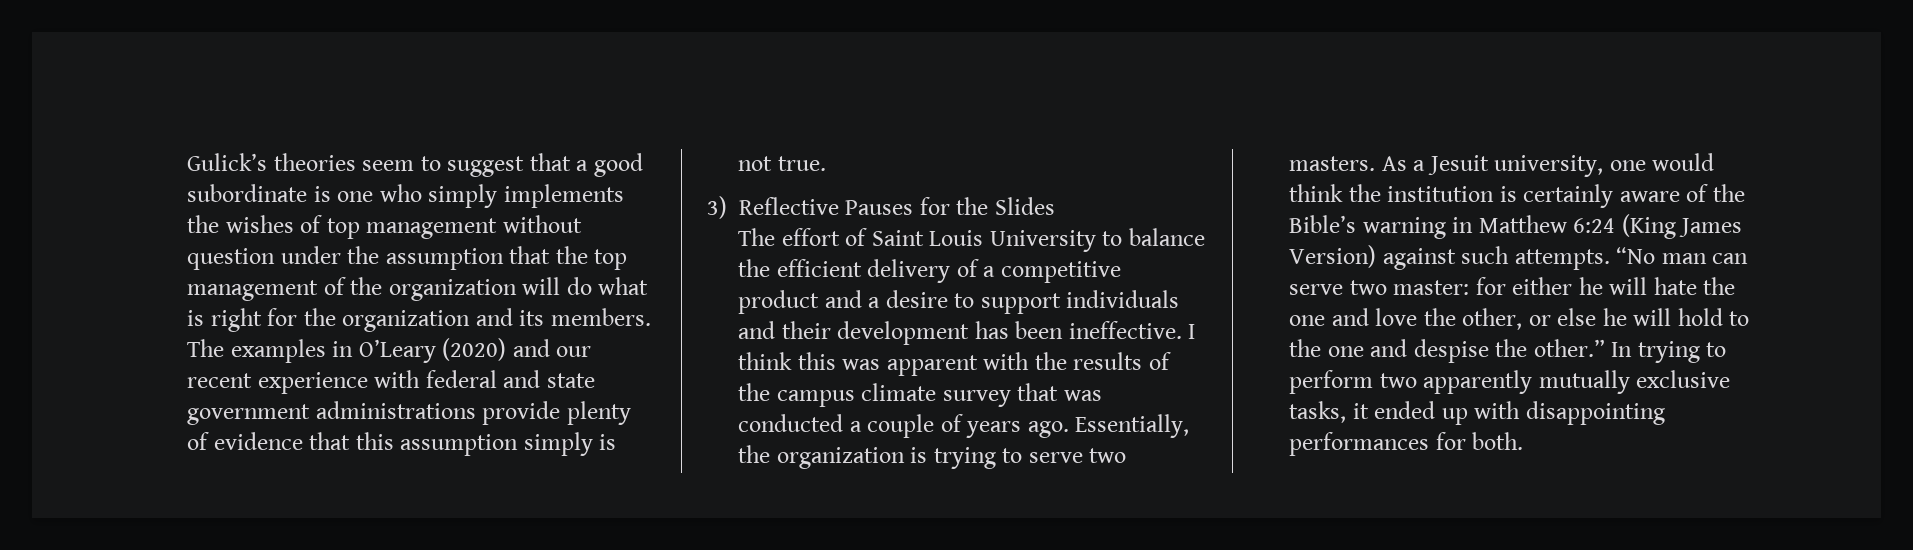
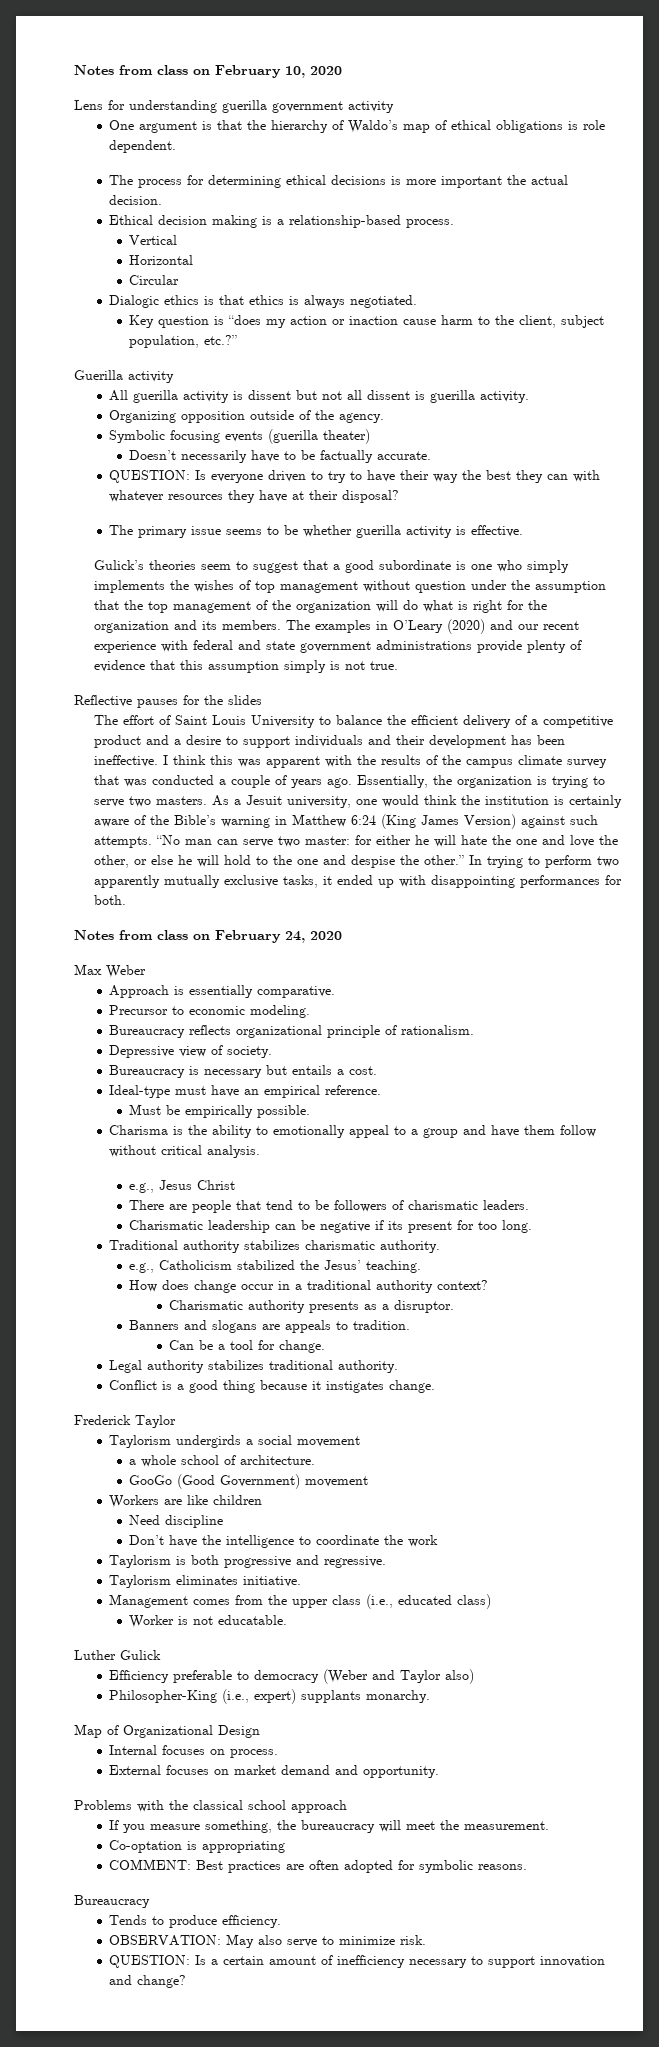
(187, 162) none -> [74,65,342,78] [74,100,394,113] [109,120,606,133] [109,140,177,153] [109,175,569,188] [109,195,163,205] [109,215,455,228] [129,235,178,245] [129,255,194,265] [129,275,180,285] [109,295,418,308] [129,315,605,328] [129,335,238,348] [74,370,174,383] [109,390,530,403] [109,410,385,423] [109,429,371,444] [129,450,432,463] [109,470,601,483] [109,490,400,503] [109,525,524,538] Notes from class on February 10, 2020 // Lens for understanding guerilla government activity // One argument is that the hierarchy of Waldo’s map of ethical obligations is role dependent. // The process for determining ethical decisions is more important the actual decision. // Ethical decision making is a relationship-based process. // Vertical // Horizontal // Circular // Dialogic ethics is that ethics is always negotiated. // Key question is “does my action or inaction cause harm to the client, subject population, etc.?” // Guerilla activity // All guerilla activity is dissent but not all dissent is guerilla activity. // Organizing opposition outside of the agency. // Symbolic focusing events (guerilla theater) // Doesn’t necessarily have to be factually accurate. // QUESTION: Is everyone driven to try to have their way the best they can with whatever resources they have at their disposal? // The primary issue seems to be whether guerilla activity is effective. //
[707,196,1055,219] 3) Reflective Pauses for the Slides -> [74,695,262,708] Reflective pauses for the slides
(1524, 441) none -> [74,930,342,943] [74,964,146,978] [109,985,336,998] [109,1005,311,1018] [109,1025,475,1038] [109,1045,273,1058] [109,1065,378,1078] [109,1085,382,1098] [129,1104,311,1118] [109,1125,597,1138] [109,1145,261,1158] [129,1180,236,1193] [129,1200,530,1213] [129,1220,533,1233] [109,1240,441,1253] [129,1260,422,1273] [129,1280,489,1293] [169,1300,455,1313] [129,1320,411,1333] [169,1340,326,1353] [109,1360,399,1373] [109,1380,436,1393] [74,1415,176,1428] [109,1435,361,1448] [129,1455,316,1467] [129,1474,369,1489] [109,1495,263,1508] [129,1515,224,1528] [129,1535,439,1548] [109,1555,387,1568] [109,1575,302,1588] [109,1594,492,1609] [129,1615,288,1628] [74,1650,161,1660] [109,1669,475,1684] [109,1689,431,1704] [74,1724,260,1738] [109,1745,279,1758] [109,1765,440,1778] [74,1800,347,1813] [109,1820,550,1833] [109,1840,286,1853] [109,1859,528,1873] [74,1895,150,1908] [109,1915,282,1928] [109,1934,427,1948] [109,1955,606,1968] [109,1975,187,1988] // Notes from class on February 24, 2020 // Max Weber // Approach is essentially comparative. // Precursor to economic modeling. // Bureaucracy reflects organizational principle of rationalism. // Depressive view of society. // Bureaucracy is necessary but entails a cost. // Ideal-type must have an empirical reference. // Must be empirically possible. // Charisma is the ability to emotionally appeal to a group and have them follow without critical analysis. // e.g., Jesus Christ // There are people that tend to be followers of charismatic leaders. // Charismatic leadership can be negative if its present for too long. // Traditional authority stabilizes charismatic authority. // e.g., Catholicism stabilized the Jesus’ teaching. // How does change occur in a traditional authority context? // Charismatic authority presents as a disruptor. // Banners and slogans are appeals to tradition. // Can be a tool for change. // Legal authority stabilizes traditional authority. // Conflict is a good thing because it instigates change. // Frederick Taylor // Taylorism undergirds a social movement // a whole school of architecture. // GooGo (Good Government) movement // Workers are like children // Need discipline // Don’t have the intelligence to coordinate the work // Taylorism is both progressive and regressive. // Taylorism eliminates initiative. // Management comes from the upper class (i.e., educated class) // Worker is not educatable. // Luther Gulick // Efficiency preferable to democracy (Weber and Taylor also) // Philosopher-King (i.e., expert) supplants monarchy. // Map of Organizational Design // Internal focuses on process. // External focuses on market demand and opportunity. // Problems with the classical school approach // If you measure something, the bureaucracy will meet the measurement. // Co-optation is appropriating // COMMENT: Best practices are often adopted for symbolic reasons. // Bureaucracy // Tends to produce efficiency. // OBSERVATION: May also serve to minimize risk. // QUESTION: Is a certain amount of inefficiency necessary to support innovation and change?

